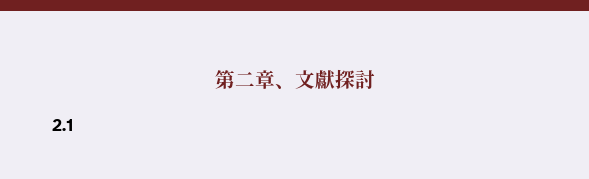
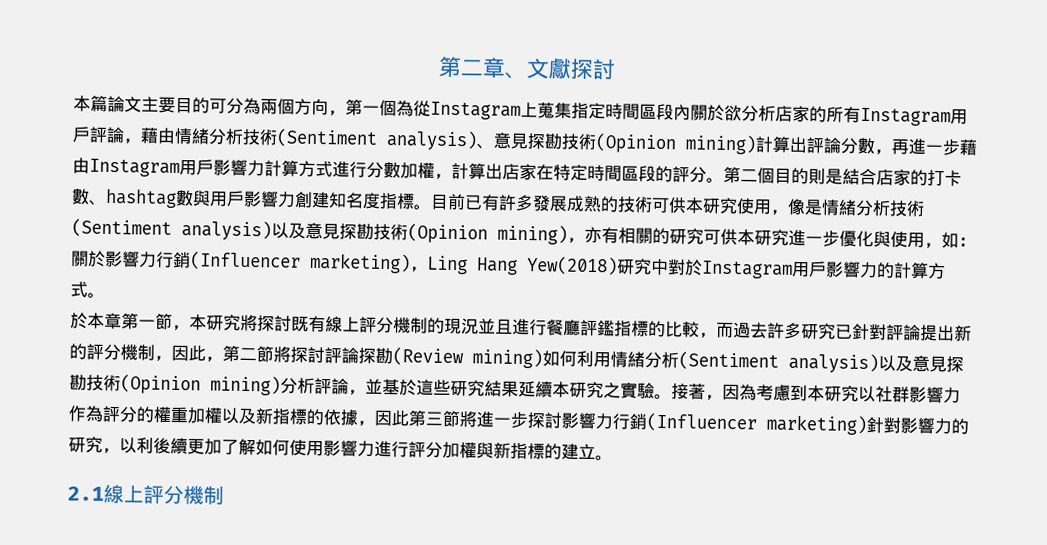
[52,119,74,131] 2.1 -> [73,95,968,127] [72,126,977,156] [72,157,962,187] [71,188,925,217] [71,218,976,250] [71,250,946,280] [70,281,105,298] [70,312,972,342] [69,343,964,374] [69,374,961,404] [68,405,969,435] [68,436,613,461] [67,483,224,505] 本篇論文主要目的可分為兩個方向，第一個為從Instagram上蒐集指定時間區段內關於欲分析店家的所有Instagram用戶評論，藉由情緒分析技術(Sentiment analysis)、意見探勘技術(Opinion mining)計算出評論分數，再進一步藉由Instagram用戶影響力計算方式進行分數加權，計算出店家在特定時間區段的評分。第二個目的則是結合店家的打卡數、hashtag數與用戶影響力創建知名度指標。目前已有許多發展成熟的技術可供本研究使用，像是情緒分析技術(Sentiment analysis)以及意見探勘技術(Opinion mining)，亦有相關的研究可供本研究進一步優化與使用，如：關於影響力行銷(Influencer marketing)，Ling Hang Yew(2018)研究中對於Instagram用戶影響力的計算方式。 // 於本章第一節，本研究將探討既有線上評分機制的現況並且進行餐廳評鑑指標的比較，而過去許多研究已針對評論提出新的評分機制，因此，第二節將探討評論探勘(Review mining)如何利用情緒分析(Sentiment analysis)以及意見探勘技術(Opinion mining)分析評論，並基於這些研究結果延續本研究之實驗。接著，因為考慮到本研究以社群影響力作為評分的權重加權以及新指標的依據，因此第三節將進一步探討影響力行銷(Influencer marketing)針對影響力的研究，以利後續更加了解如何使用影響力進行評分加權與新指標的建立。 // 2.1線上評分機制

